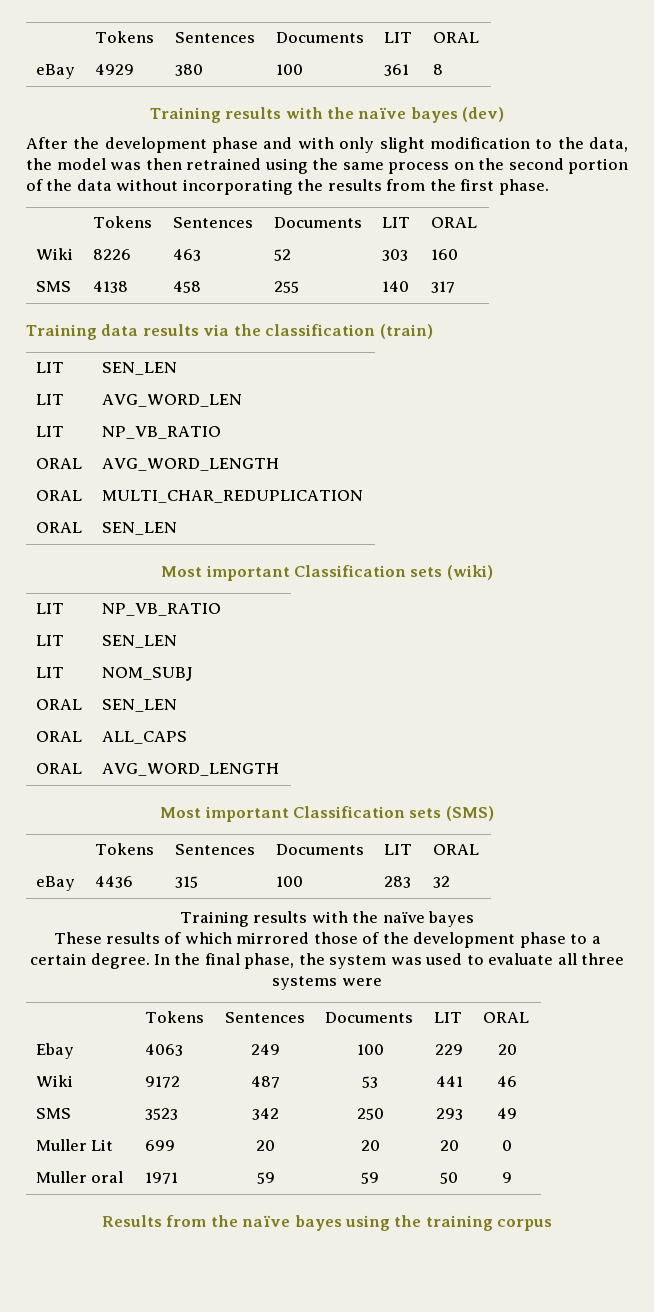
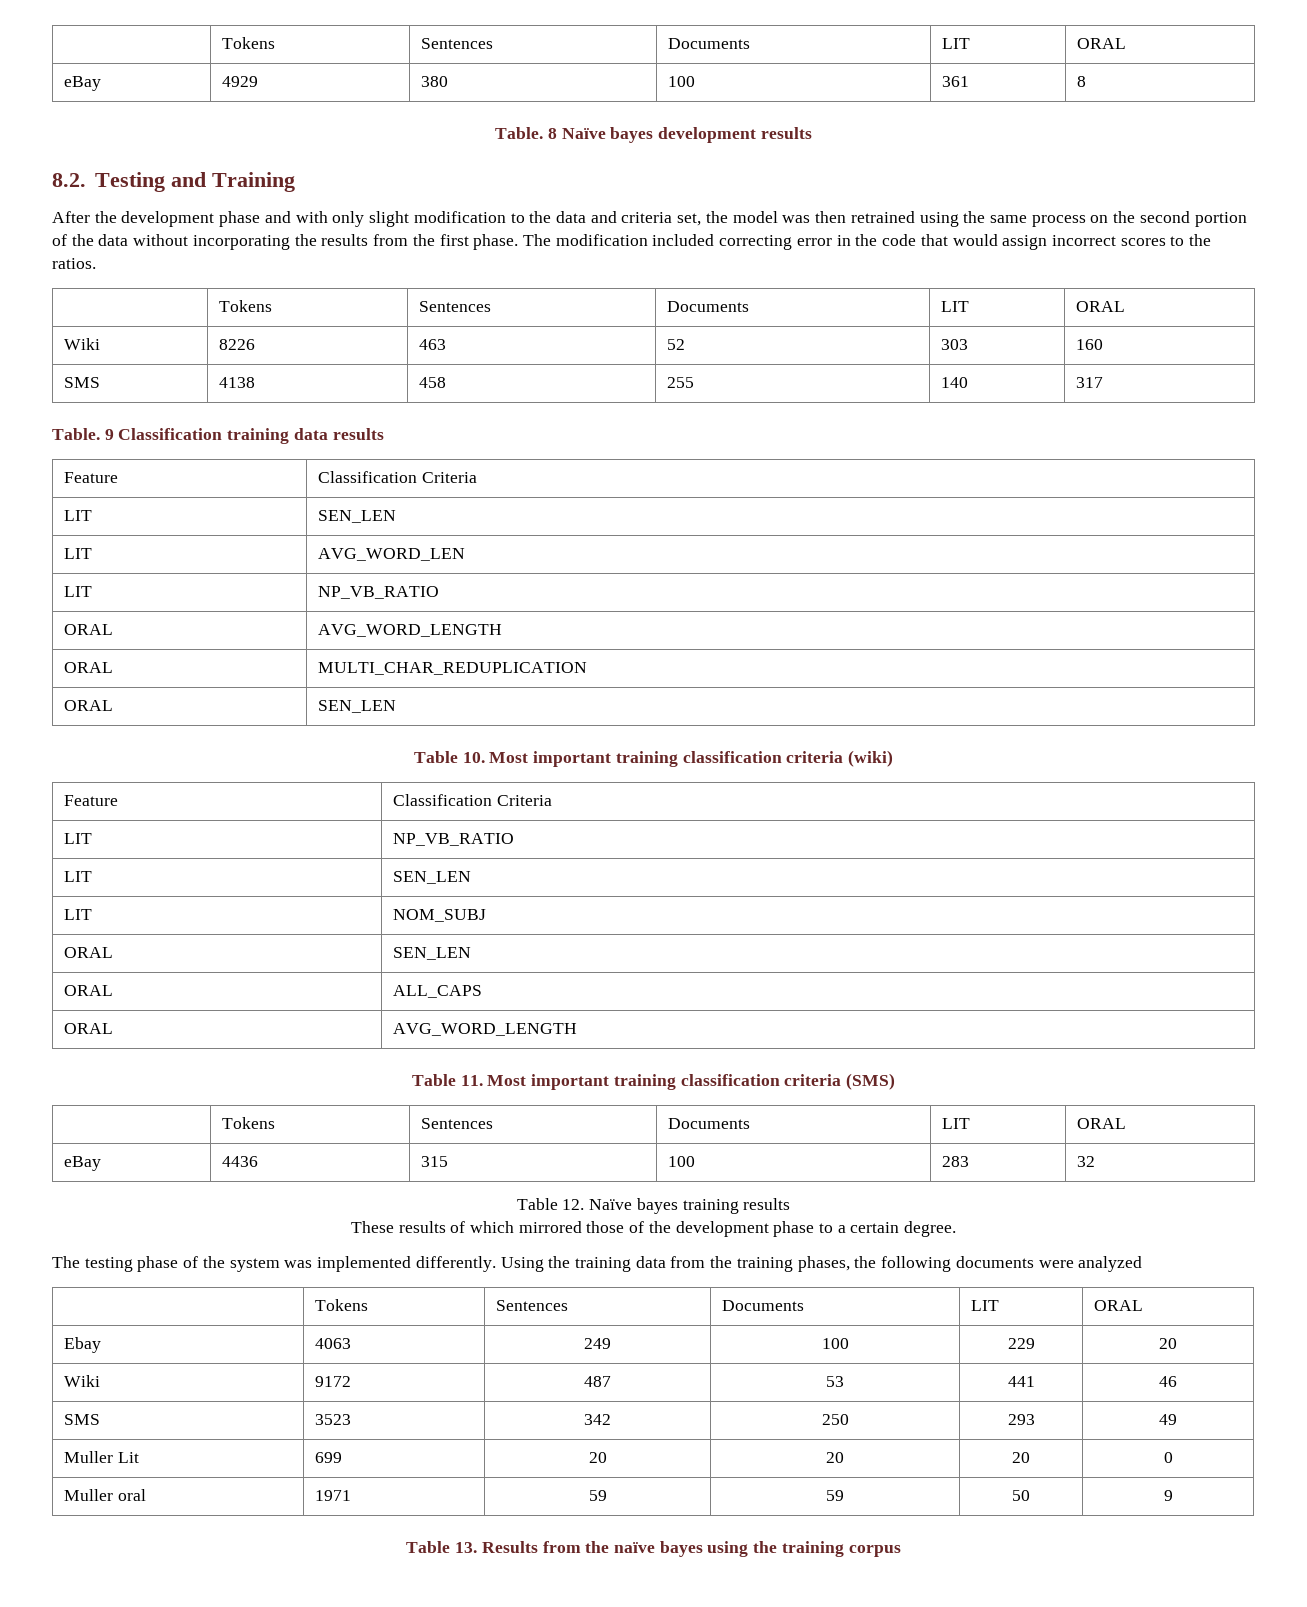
[149,107,505,123] Training results with the naïve bayes (dev) -> [495,127,812,143] [52,172,295,192] Table. 8 Naïve bayes development results // 8.2. Testing and Training
[589,137,629,152] data, -> [555,211,702,226] data and criteria set,
(549, 187) none -> [522,234,1212,250] [52,258,96,269] The modification included correcting error in the code that would assign incorrect scores to the ratios.
[26,324,433,340] Training data results via the classification (train) -> [52,428,384,444] [63,472,118,483] [317,471,477,483] Table. 9 Classification training data results // Feature | Classification Criteria
[161,565,493,581] Most important Classification sets (wiki) -> [413,750,894,767] [63,795,118,806] [392,794,552,806] Table 10. Most important training classification criteria (wiki) // Feature | Classification Criteria
[160,806,442,822] Most important Classification sets -> [411,1074,842,1090] Table 11. Most important training classification criteria
[179,911,475,927] Training results with the naïve bayes -> [516,1198,791,1214] Table 12. Naïve bayes training results
[153,953,624,969] [272,976,338,990] In the final phase, the system was used to evaluate all three systems -> [52,1256,1034,1272] // The testing phase of the system was implemented differently. Using the training data from the training phases, the following documents
(382, 982) none -> [1078,1256,1143,1272] analyzed
(512, 1177) none -> [406,1541,478,1553] Table 13.

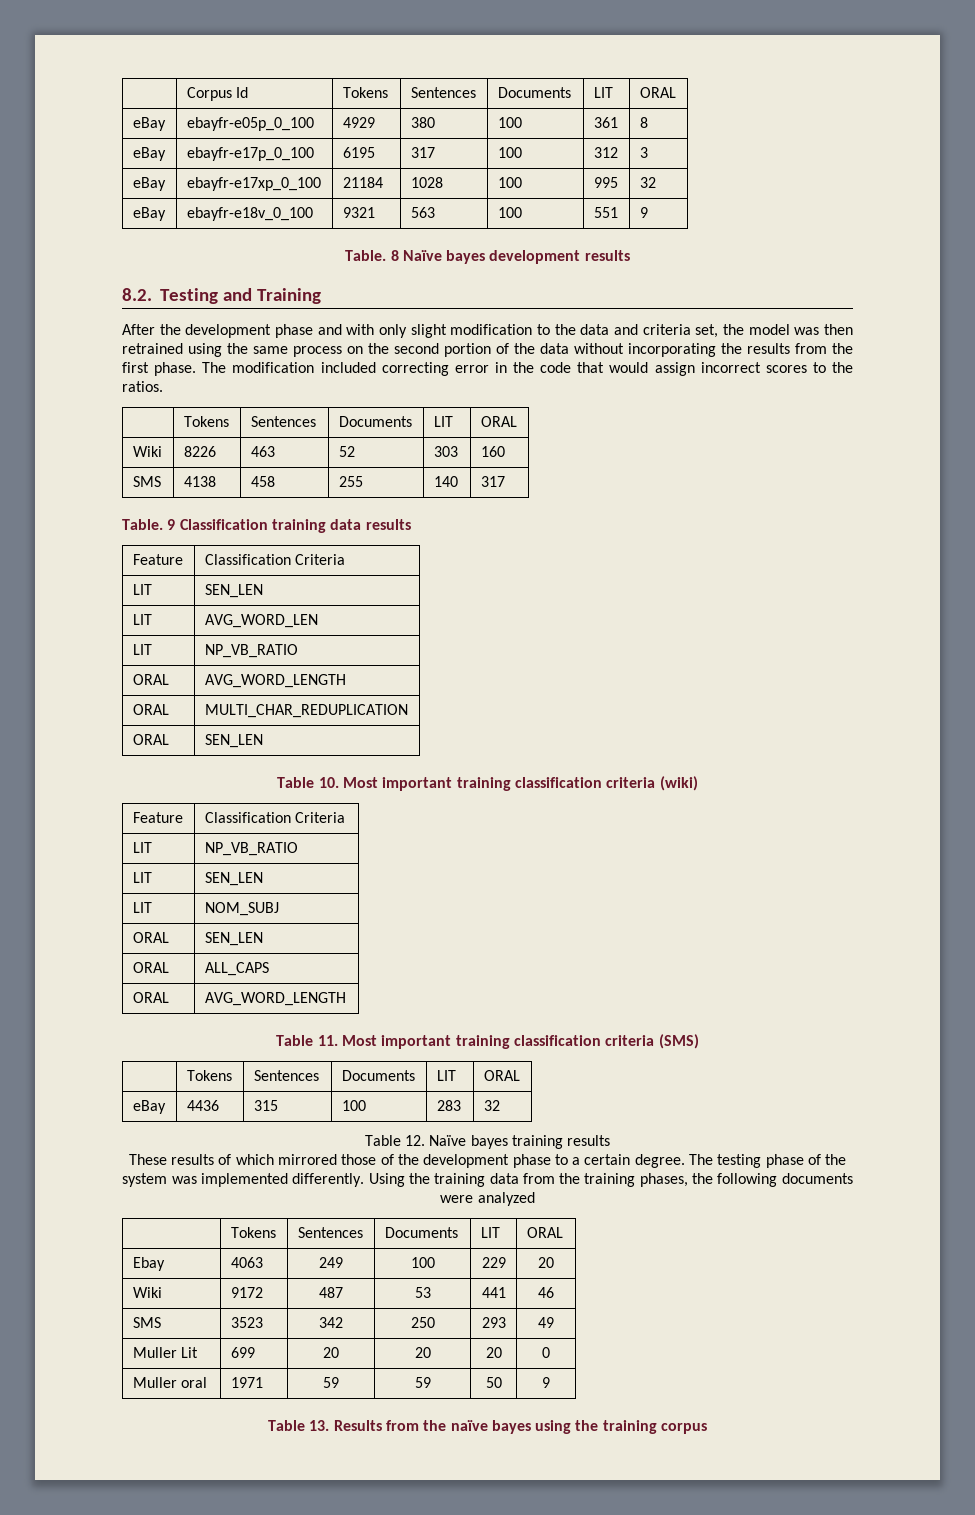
[221,37,275,49] [420,38,493,49] [667,38,750,49] [941,38,970,49] [1076,38,1126,49] [63,76,101,91] | Tokens | Sentences | Documents | LIT | ORAL // eBay -> [186,87,249,101] [342,87,388,98] [410,87,476,98] [497,87,571,98] [593,87,613,98] [639,87,676,98] [132,117,166,131] [186,117,314,131] | Corpus Id | Tokens | Sentences | Documents | LIT | ORAL // eBay | ebayfr-e05p_0_100
(1086, 81) none -> [132,147,166,161] [186,147,314,161] [342,147,375,158] [410,147,435,158] [497,147,522,158] [593,147,618,158] [639,147,648,158] [132,177,166,191] [186,177,321,191] [342,177,383,188] [410,177,443,188] [497,177,522,188] [593,177,618,188] [639,177,656,188] [132,207,166,221] [186,207,313,221] [342,207,375,218] [410,207,435,218] [497,207,522,218] [593,207,618,218] [639,207,648,218] // eBay | ebayfr-e17p_0_100 | 6195 | 317 | 100 | 312 | 3 // eBay | ebayfr-e17xp_0_100 | 21184 | 1028 | 100 | 995 | 32 // eBay | ebayfr-e18v_0_100 | 9321 | 563 | 100 | 551 | 9
(957, 1229) // -> (685, 1161) none

